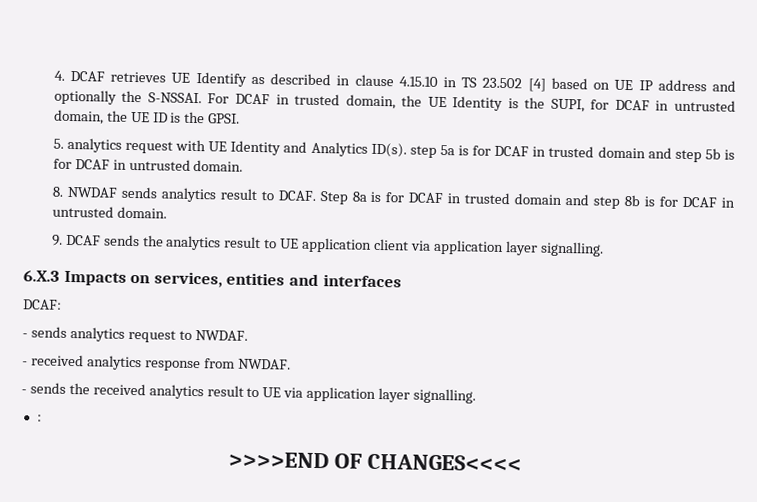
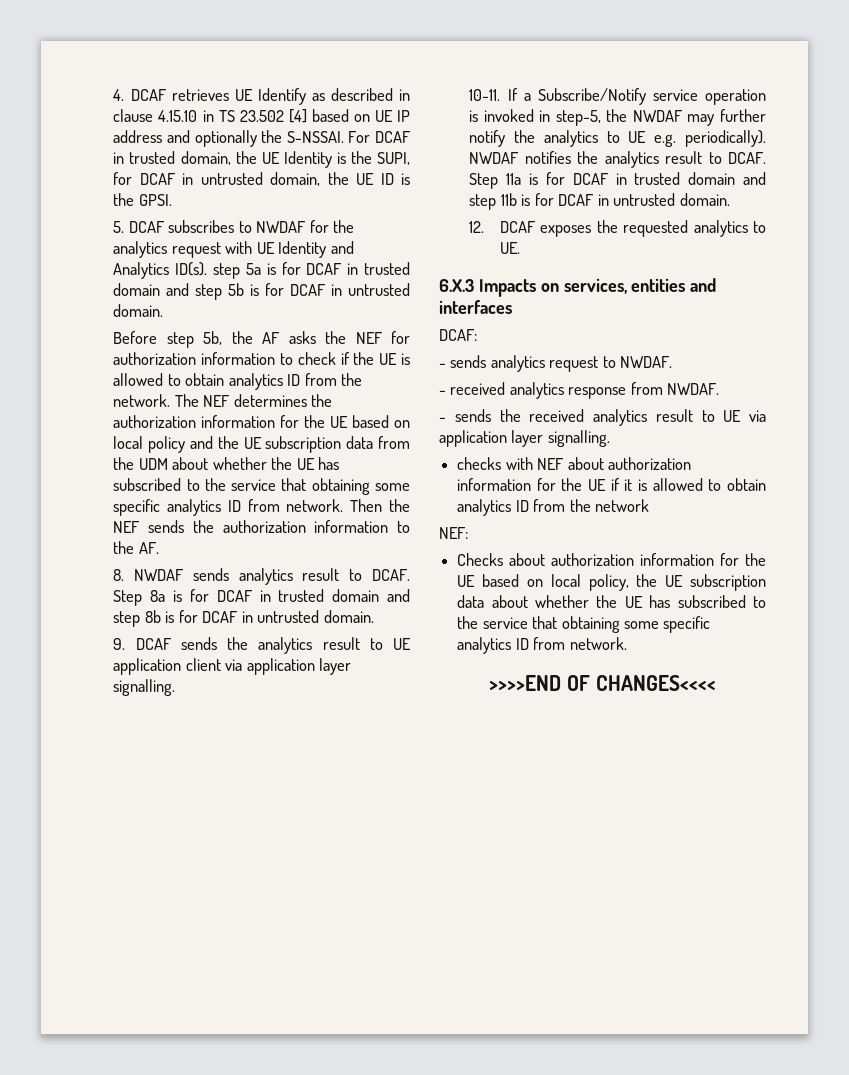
(64, 143) none -> [128,220,355,233] DCAF subscribes to NWDAF for the
(244, 165) none -> [113,331,411,348] [113,352,411,365] [113,373,363,390] [113,394,333,407] [113,415,410,428] [113,436,410,453] [113,457,340,470] [113,478,410,495] [113,499,410,516] [113,520,411,533] [113,541,159,554] // Before step 5b, the AF asks the NEF for authorization information to check if the UE is allowed to obtain analytics ID from the network. The NEF determines the authorization information for the UE based on local policy and the UE subscription data from the UDM about whether the UE has subscribed to the service that obtaining some specific analytics ID from network. Then the NEF sends the authorization information to the AF.
(604, 249) none -> [469,88,766,105] [469,109,766,126] [469,130,766,147] [469,151,767,168] [469,172,766,189] [469,193,730,210] [469,220,766,237] [499,242,520,254] // 10-11. If a Subscribe/Notify service operation is invoked in step-5, the NWDAF may further notify the analytics to UE e.g. periodically). NWDAF notifies the analytics result to DCAF. Step 11a is for DCAF in trusted domain and step 11b is for DCAF in untrusted domain. // 12. DCAF exposes the requested analytics to UE.
[36,414,42,422] : -> [457,457,691,470] [457,478,766,491] [457,499,649,516] [439,527,468,539] [457,553,767,566] [457,574,766,591] [457,595,766,608] [457,616,711,633] [457,637,627,654] checks with NEF about authorization information for the UE if it is allowed to obtain analytics ID from the network // NEF: // Checks about authorization information for the UE based on local policy, the UE subscription data about whether the UE has subscribed to the service that obtaining some specific analytics ID from network.

